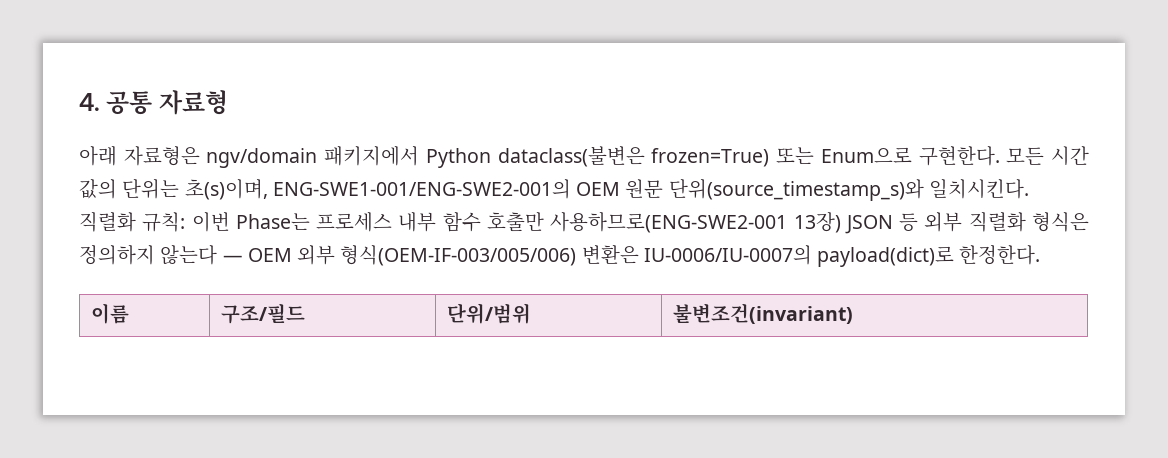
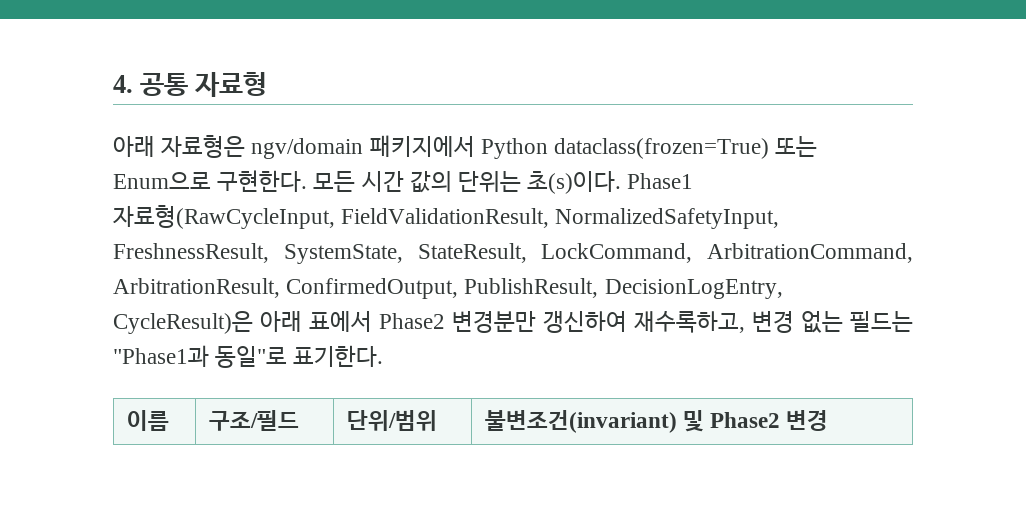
[497,146,770,167] dataclass(불변은 frozen=True) -> [554,138,770,159] dataclass(frozen=True)
[184,179,1029,201] [79,212,1090,234] [79,245,1041,267] 초(s)이며, ENG-SWE1-001/ENG-SWE2-001의 OEM 원문 단위(source_timestamp_s)와 일치시킨다. 직렬화 규칙: 이번 Phase는 프로세스 내부 함수 호출만 사용하므로(ENG-SWE2-001 13장) JSON 등 외부 직렬화 형식은 정의하지 않는다 — OEM 외부 형식(OEM-IF-003/005/006) 변환은 IU-0006/IU-0007의 payload(dict)로 한정한다. -> [527,171,694,194] [113,205,780,229] [113,243,913,264] [113,278,783,299] [113,311,913,334] [113,345,384,368] 초(s)이다. Phase1 자료형(RawCycleInput, FieldValidationResult, NormalizedSafetyInput, FreshnessResult, SystemState, StateResult, LockCommand, ArbitrationCommand, ArbitrationResult, ConfirmedOutput, PublishResult, DecisionLogEntry, CycleResult)은 아래 표에서 Phase2 변경분만 갱신하여 재수록하고, 변경 없는 필드는 "Phase1과 동일"로 표기한다.
(853, 313) none -> [682,410,829,432] 및 Phase2 변경

